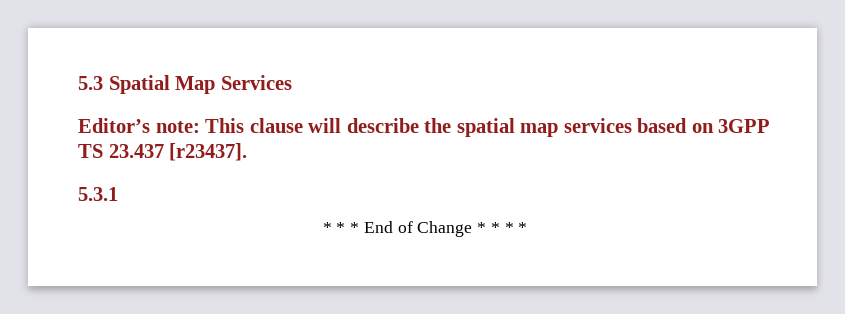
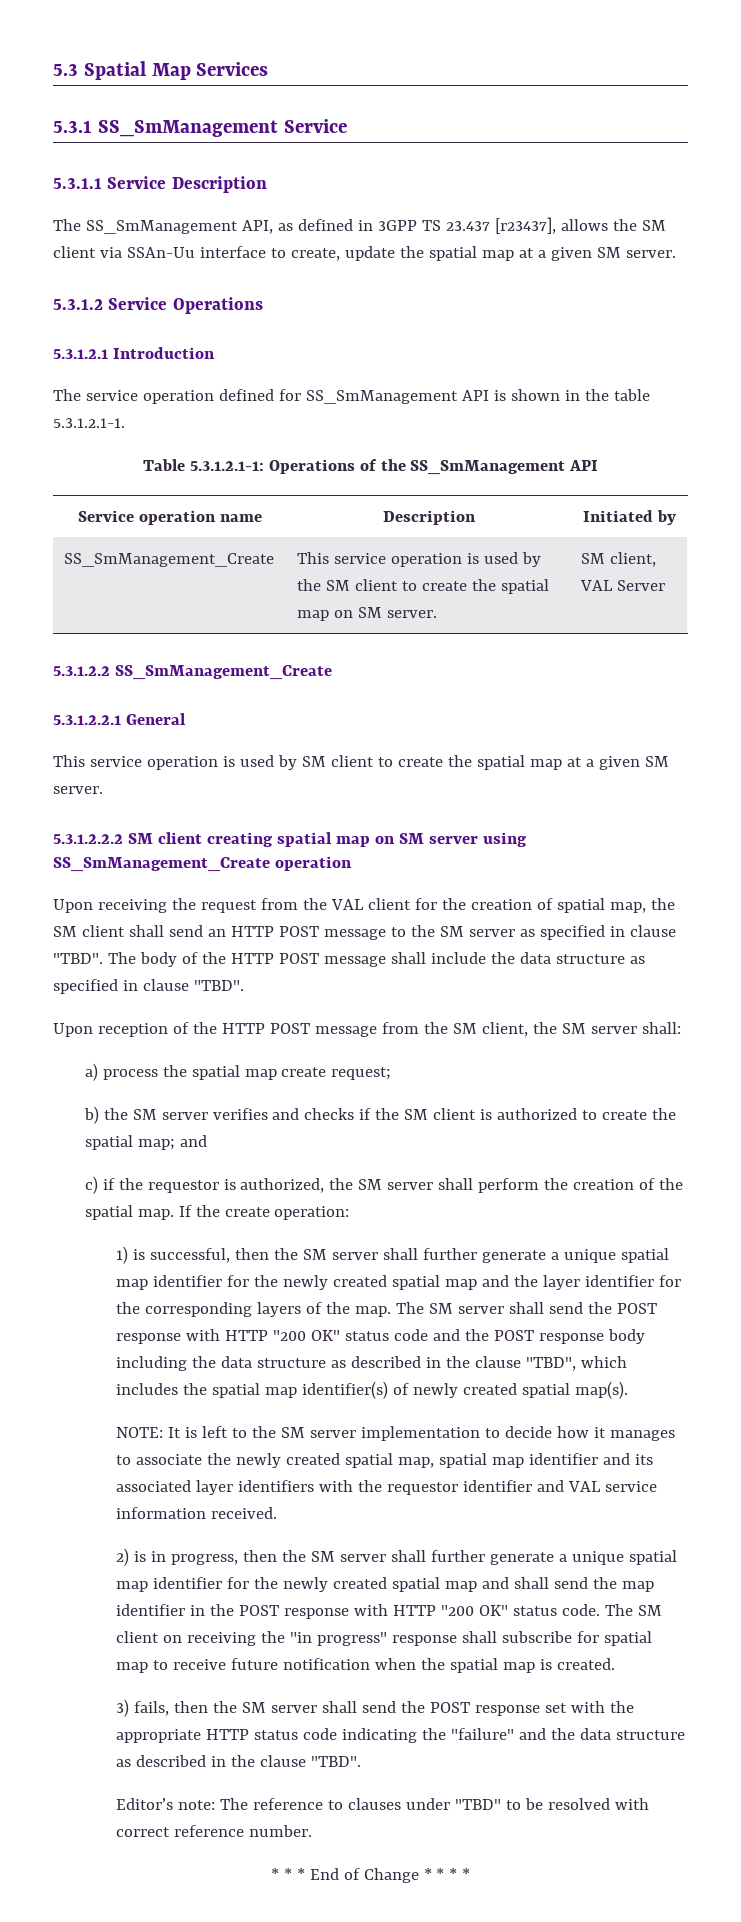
[78,118,771,137] [78,143,248,161] [78,187,118,201] Editor’s note: This clause will describe the spatial map services based on 3GPP TS 23.437 [r23437]. // 5.3.1 -> [53,119,347,137] [53,176,267,193] [53,217,666,234] [53,246,676,261] [53,297,263,314] [53,347,215,359] [53,389,650,404] [53,418,125,428] [142,459,599,475] [78,510,262,525] [382,510,476,525] [582,510,676,525] [64,553,275,567] [297,552,542,567] [297,579,550,594] [297,607,438,621] [581,552,657,567] [580,580,666,591] [53,665,332,680] [53,713,186,725] [53,755,669,770] [53,786,103,794] [53,832,527,847] [53,856,352,872] [53,898,675,913] [53,925,676,940] [53,952,645,967] [53,979,244,994] [53,1022,681,1037] [84,1063,392,1081] [83,1106,677,1124] [84,1135,207,1150] [84,1176,684,1194] [84,1205,350,1220] [116,1246,669,1264] [116,1275,681,1290] [116,1302,657,1317] [116,1329,645,1344] [116,1356,627,1371] [116,1381,628,1399] [116,1426,675,1441] [116,1453,653,1468] [116,1480,657,1495] [116,1507,278,1519] [116,1548,677,1566] [116,1577,654,1592] [116,1604,662,1619] [116,1631,652,1646] [116,1658,615,1673] [116,1699,634,1717] [116,1728,685,1743] [116,1755,362,1767] [116,1798,649,1810] [116,1825,313,1837] 5.3.1 SS_SmManagement Service // 5.3.1.1 Service Description // The SS_SmManagement API, as defined in 3GPP TS 23.437 [r23437], allows the SM client via SSAn-Uu interface to create, update the spatial map at a given SM server. // 5.3.1.2 Service Operations // 5.3.1.2.1 Introduction // The service operation defined for SS_SmManagement API is shown in the table 5.3.1.2.1-1. // Table 5.3.1.2.1-1: Operations of the SS_SmManagement API // Service operation name | Description | Initiated by // SS_SmManagement_Create | This service operation is used by the SM client to create the spatial map on SM server. | SM client, VAL Server // 5.3.1.2.2 SS_SmManagement_Create // 5.3.1.2.2.1 General // This service operation is used by SM client to create the spatial map at a given SM server. // 5.3.1.2.2.2 SM client creating spatial map on SM server using SS_SmManagement_Create operation // Upon receiving the request from the VAL client for the creation of spatial map, the SM client shall send an HTTP POST message to the SM server as specified in clause "TBD". The body of the HTTP POST message shall include the data structure as specified in clause "TBD". // Upon reception of the HTTP POST message from the SM client, the SM server shall: // a) process the spatial map create request; // b) the SM server verifies and checks if the SM client is authorized to create the spatial map; and // c) if the requestor is authorized, the SM server shall perform the creation of the spatial map. If the create operation: // 1) is successful, then the SM server shall further generate a unique spatial map identifier for the newly created spatial map and the layer identifier for the corresponding layers of the map. The SM server shall send the POST response with HTTP "200 OK" status code and the POST response body including the data structure as described in the clause "TBD", which includes the spatial map identifier(s) of newly created spatial map(s). // NOTE: It is left to the SM server implementation to decide how it manages to associate the newly created spatial map, spatial map identifier and its associated layer identifiers with the requestor identifier and VAL service information received. // 2) is in progress, then the SM server shall further generate a unique spatial map identifier for the newly created spatial map and shall send the map identifier in the POST response with HTTP "200 OK" status code. The SM client on receiving the "in progress" response shall subscribe for spatial map to receive future notification when the spatial map is created. // 3) fails, then the SM server shall send the POST response set with the appropriate HTTP status code indicating the "failure" and the data structure as described in the clause "TBD". // Editor’s note: The reference to clauses under "TBD" to be resolved with correct reference number.

